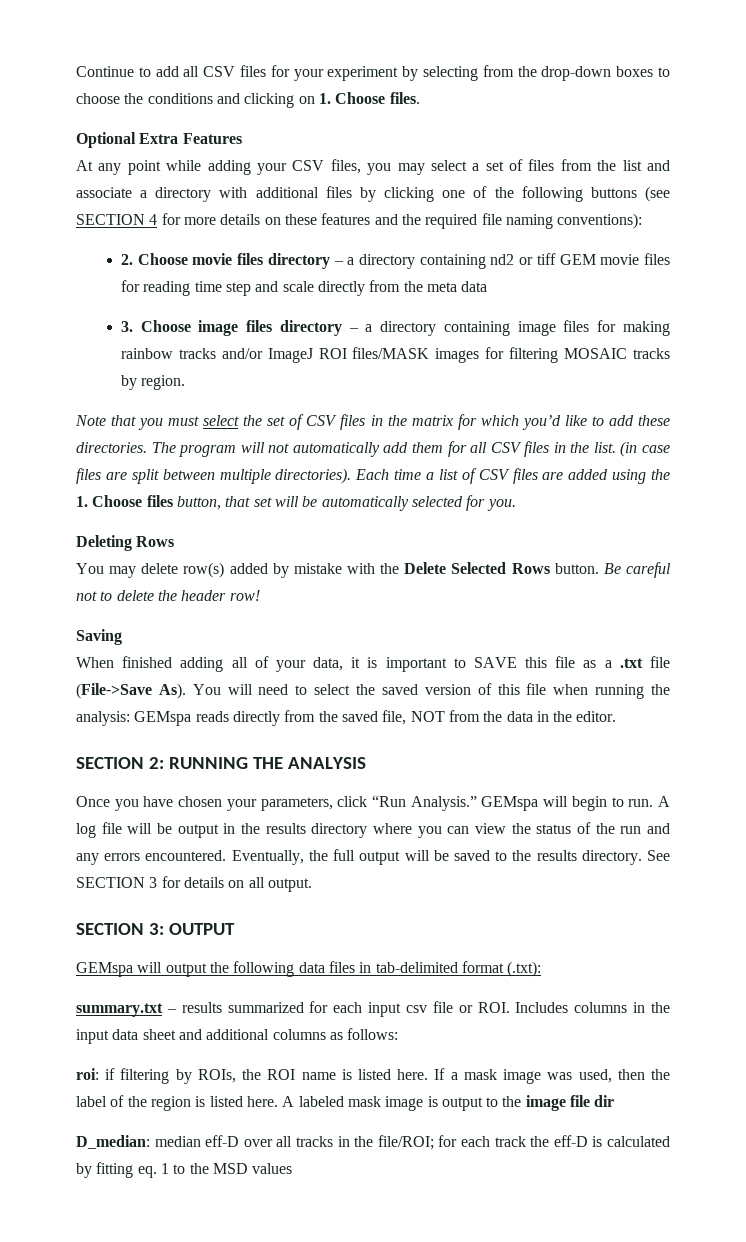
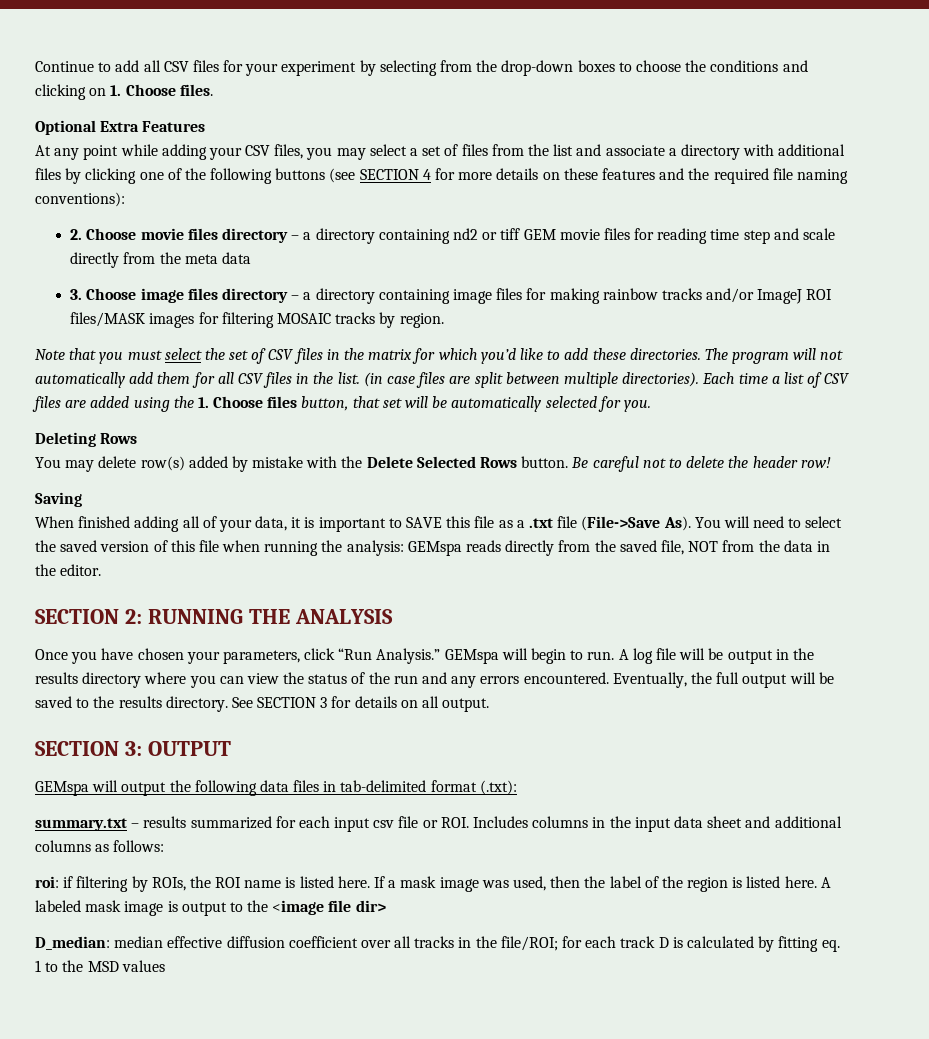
[525,1095,615,1111] image file dir -> [272,900,386,915] <image file dir>
[205,1135,240,1147] eff-D -> [167,936,358,948] effective diffusion coefficient
[530,1135,588,1147] the eff-D -> [658,937,669,948] D

